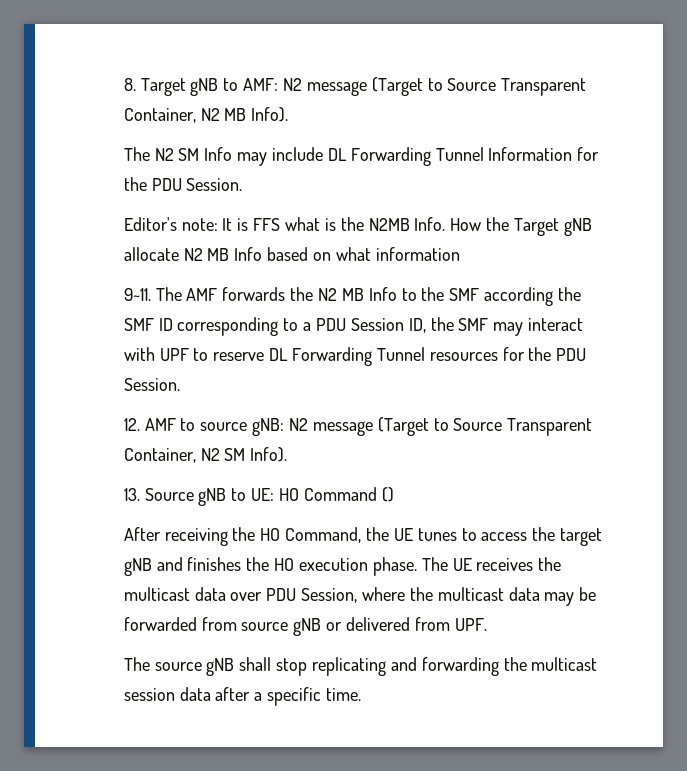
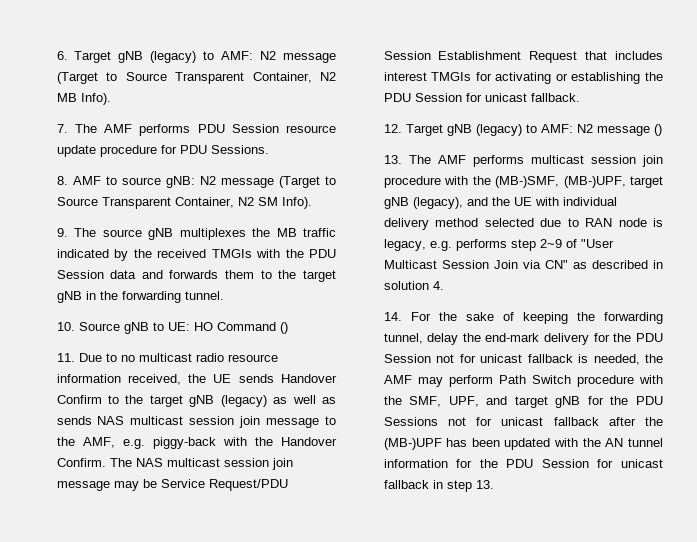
[123,78,219,96] 8. Target gNB -> [56,51,197,63] 6. Target gNB (legacy)
[123,147,600,166] [123,177,243,191] [123,217,592,236] [123,247,460,261] [123,287,581,306] [123,317,584,336] [123,347,587,366] [123,378,180,391] [123,418,140,431] The N2 SM Info may include DL Forwarding Tunnel Information for the PDU Session. // Editor's note: It is FFS what is the N2MB Info. How the Target gNB allocate N2 MB Info based on what information // 9~11. The AMF forwards the N2 MB Info to the SMF according the SMF ID corresponding to a PDU Session ID, the SMF may interact with UPF to reserve DL Forwarding Tunnel resources for the PDU Session. // 12. -> [56,124,336,136] [56,145,269,157] [56,176,68,185] 7. The AMF performs PDU Session resource update procedure for PDU Sessions. // 8.
[123,488,140,501] 13. -> [56,228,336,240] [56,249,336,261] [56,270,336,282] [56,291,224,303] [56,322,75,331] 9. The source gNB multiplexes the MB traffic indicated by the received TMGIs with the PDU Session data and forwards them to the target gNB in the forwarding tunnel. // 10.
[123,527,603,546] [123,557,562,576] [123,587,597,606] [123,617,487,636] [123,657,598,676] [123,687,361,706] After receiving the HO Command, the UE tunes to access the target gNB and finishes the HO execution phase. The UE receives the multicast data over PDU Session, where the multicast data may be forwarded from source gNB or delivered from UPF. // The source gNB shall stop replicating and forwarding the multicast session data after a specific time. -> [56,353,278,362] [56,374,337,385] [56,395,336,407] [56,416,336,428] [56,437,337,449] [56,458,293,470] [56,479,288,491] [383,51,663,63] [383,72,663,84] [383,93,580,102] [383,124,662,136] [383,155,663,167] [383,176,663,188] [383,197,617,209] [383,218,663,230] [383,239,614,251] [383,260,663,269] [383,281,444,290] [383,312,663,324] [383,333,663,345] [383,354,663,365] [383,375,663,387] [383,396,663,408] [383,417,663,426] [383,438,663,450] [383,459,663,468] [383,480,494,492] 11. Due to no multicast radio resource information received, the UE sends Handover Confirm to the target gNB (legacy) as well as sends NAS multicast session join message to the AMF, e.g. piggy-back with the Handover Confirm. The NAS multicast session join message may be Service Request/PDU Session Establishment Request that includes interest TMGIs for activating or establishing the PDU Session for unicast fallback. // 12. Target gNB (legacy) to AMF: N2 message () // 13. The AMF performs multicast session join procedure with the (MB-)SMF, (MB-)UPF, target gNB (legacy), and the UE with individual delivery method selected due to RAN node is legacy, e.g. performs step 2~9 of "User Multicast Session Join via CN" as described in solution 4. // 14. For the sake of keeping the forwarding tunnel, delay the end-mark delivery for the PDU Session not for unicast fallback is needed, the AMF may perform Path Switch procedure with the SMF, UPF, and target gNB for the PDU Sessions not for unicast fallback after the (MB-)UPF has been updated with the AN tunnel information for the PDU Session for unicast fallback in step 13.

